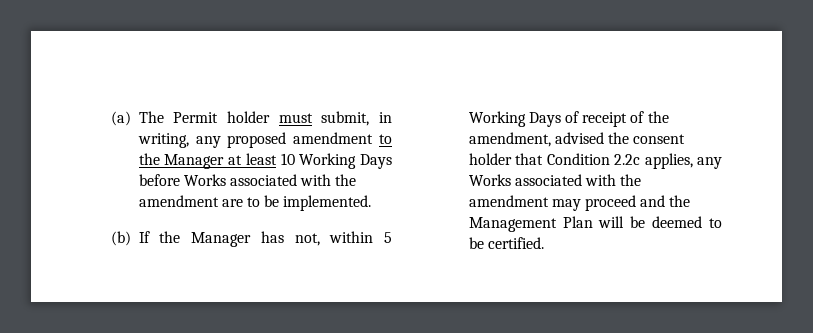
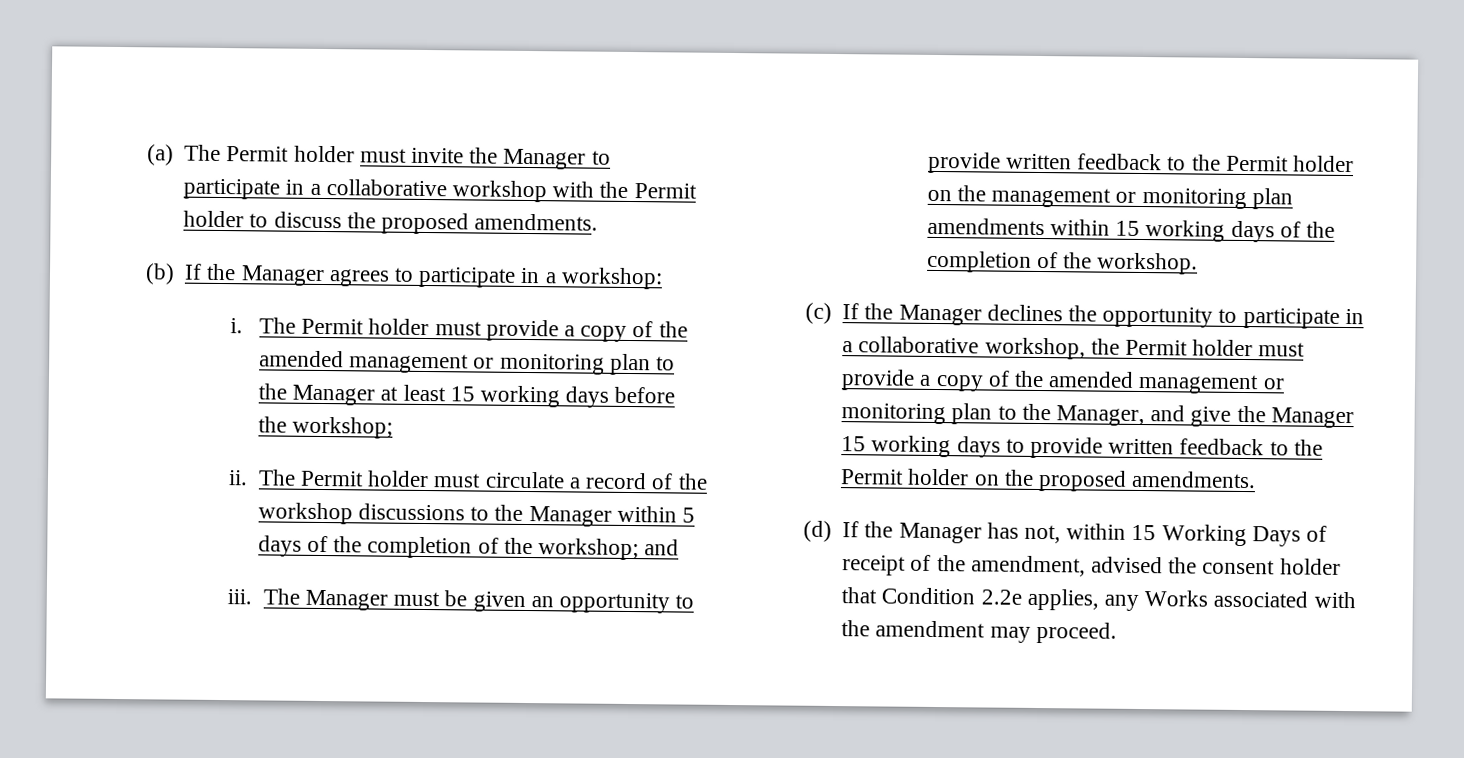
[321,111,392,126] [137,132,374,148] submit, in writing, any proposed amendment -> [410,147,611,170] [183,178,697,203] [183,210,599,235] [144,263,663,290] [230,317,688,342] [258,350,651,376] invite the Manager to participate in a collaborative workshop with the Permit holder to discuss the proposed amendments. // (b) If the Manager agrees to participate in a workshop: // i. The Permit holder must provide a copy of the amended management or monitoring plan
[280,153,392,169] [138,174,357,186] [138,195,372,211] [110,231,131,246] 10 Working Days before Works associated with the amendment are to be implemented. // (b) -> [449,385,676,408] [257,416,394,439] [228,469,708,490] [257,502,696,527] [257,535,680,561] [227,588,695,614] [927,151,1355,174] [926,185,1293,210] [926,217,1336,243] [926,250,1199,275] [804,302,1364,329] [842,336,1306,360] [841,369,1285,395] [841,403,1354,429] [841,435,1323,459] [840,468,1257,492] [802,520,832,542] 15 working days before the workshop; // ii. The Permit holder must circulate a record of the workshop discussions to the Manager within 5 days of the completion of the workshop; and // iii. The Manager must be given an opportunity to provide written feedback to the Permit holder on the management or monitoring plan amendments within 15 working days of the completion of the workshop. // (c) If the Manager declines the opportunity to participate in a collaborative workshop, the Permit holder must provide a copy of the amended management or monitoring plan to the Manager, and give the Manager 15 working days to provide written feedback to the Permit holder on the proposed amendments. // (d)
[383,232,392,243] 5 -> [1131,524,1157,541] 15
[614,154,641,165] 2.2c -> [980,589,1022,605] 2.2e
[585,195,691,211] [468,216,722,232] [468,237,544,249] proceed and the Management Plan will be deemed to be certified. -> [1035,621,1117,644] proceed.

